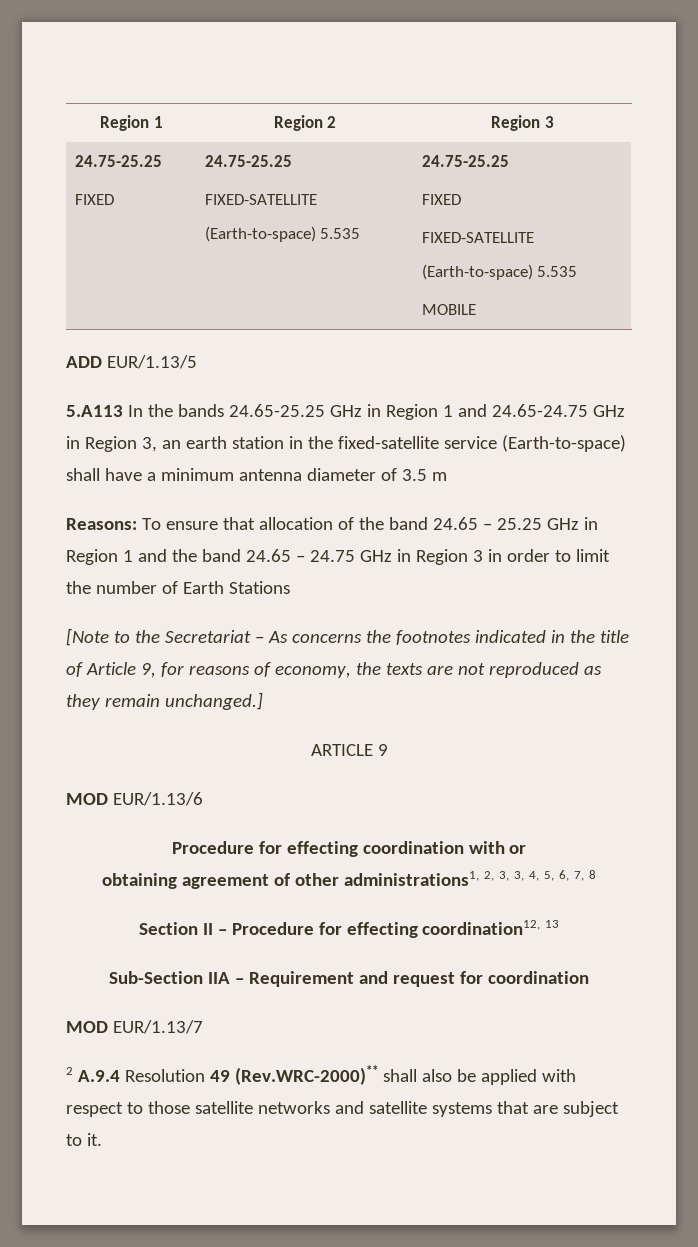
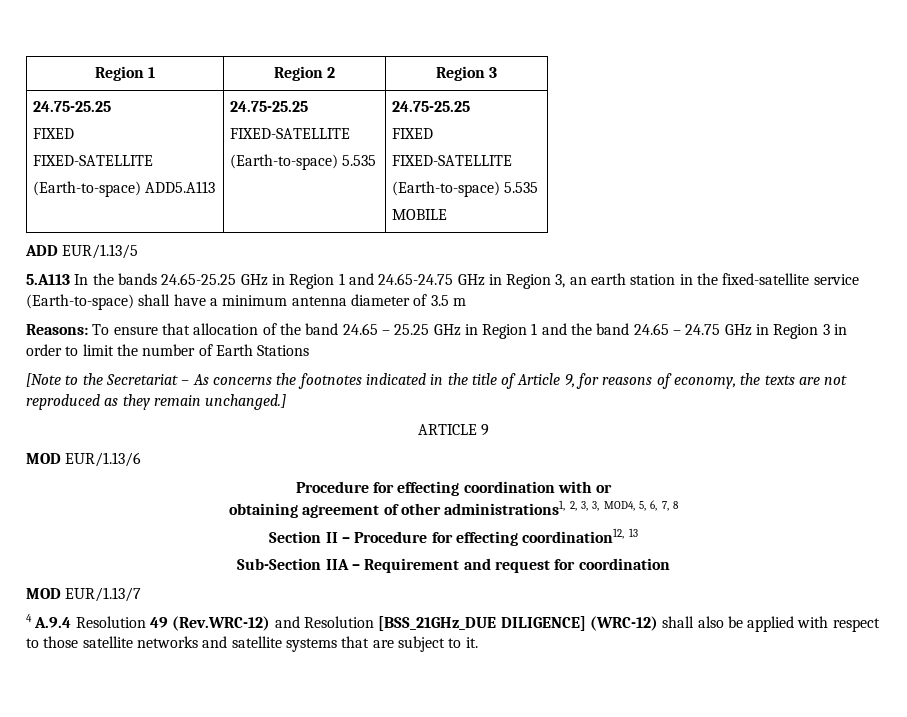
(114, 199) none -> [32,155,153,166] [32,181,215,197] // FIXED-SATELLITE // (Earth-to-space) ADD5.A113
[528,871,539,881] 4, -> [603,501,635,511] MOD4,
[66,1067,73,1075] 2 -> [26,614,32,622] 4
[234,1065,378,1085] (Rev.WRC-2000)** -> [172,616,658,631] (Rev.WRC-12) and Resolution [BSS_21GHz_DUE DILIGENCE] (WRC-12)

